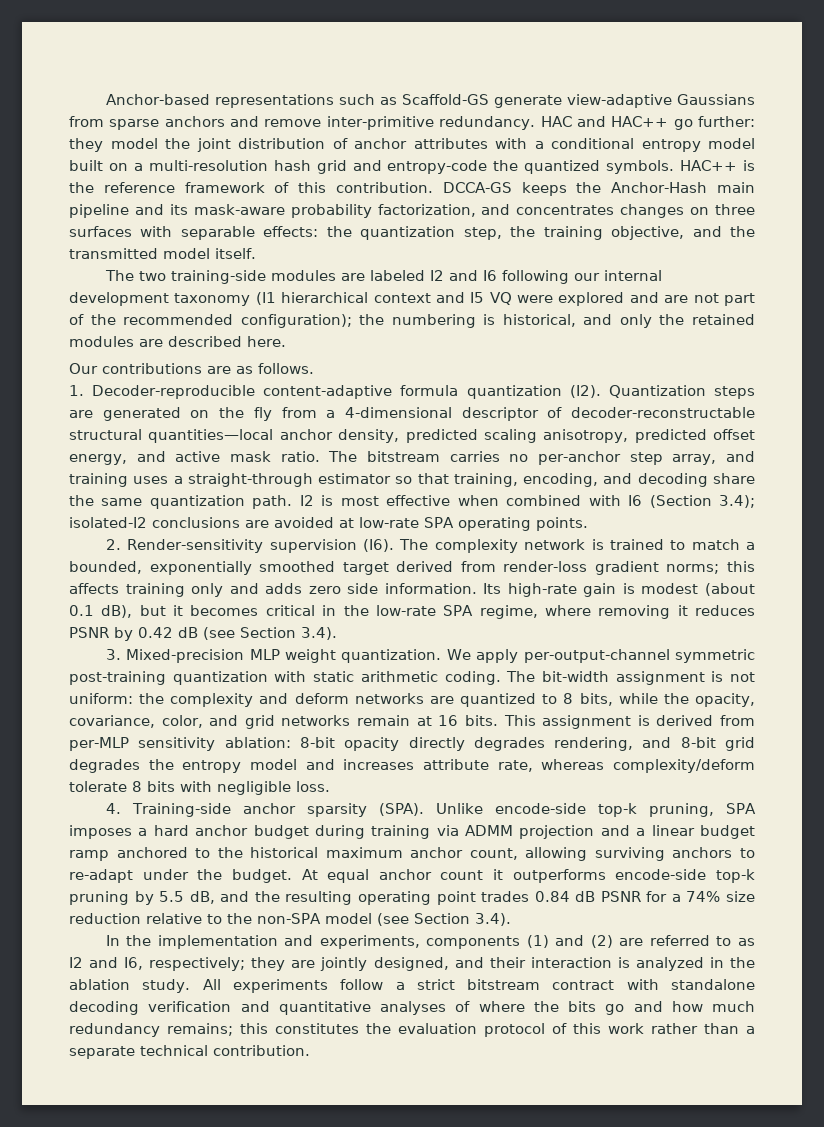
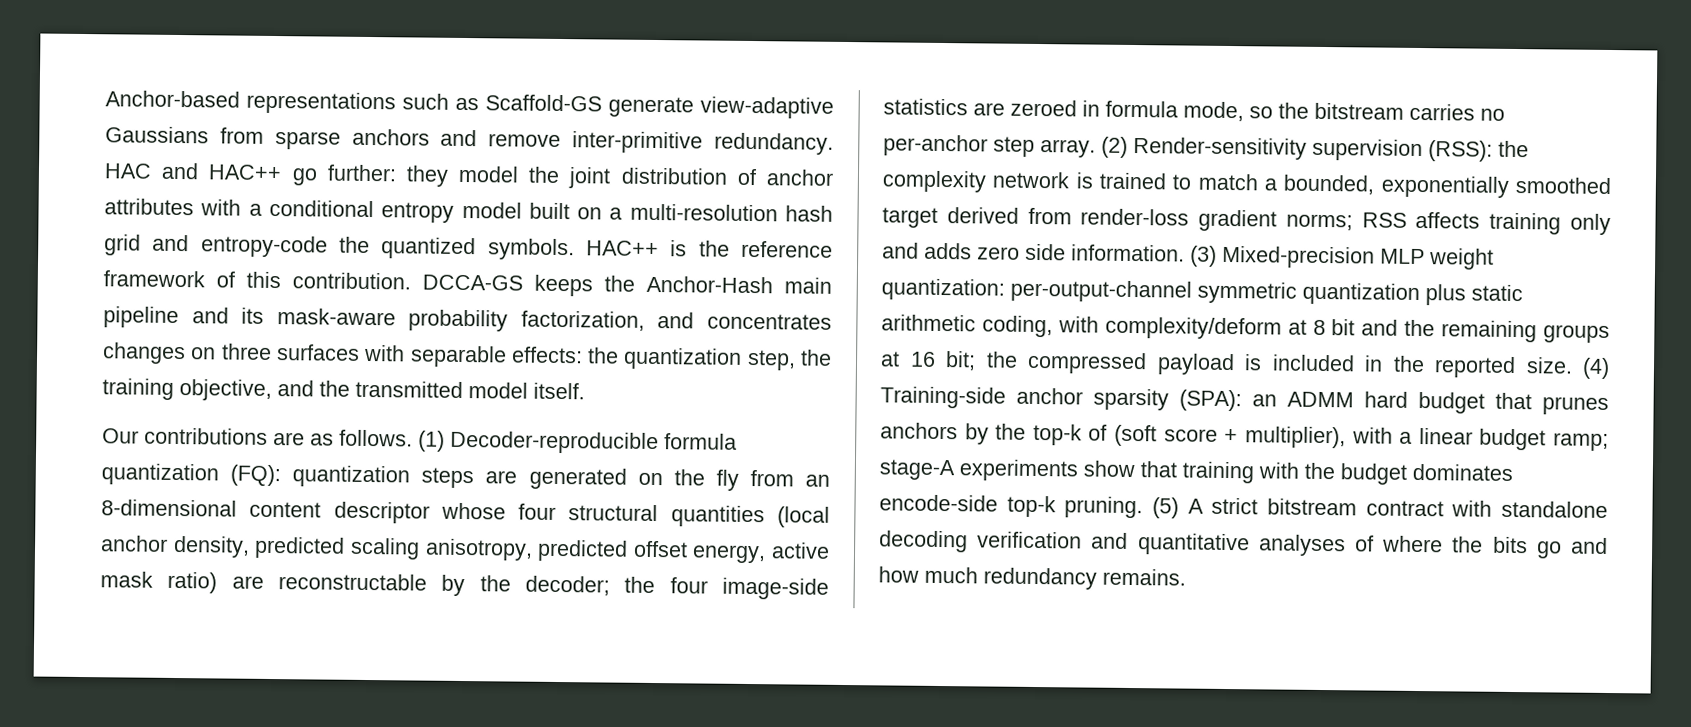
[104,270,662,284] [69,292,755,306] [69,314,755,328] [69,336,286,347] // The two training-side modules are labeled I2 and I6 following our internal development taxonomy (I1 hierarchical context and I5 VQ were explored and are not part of the recommended configuration); the numbering is historical, and only the retained modules are described here. -> (585, 391) none
[69,385,706,399] // 1. Decoder-reproducible content-adaptive formula quantization (I2). Quantization -> [418,430,737,455] [101,463,411,488] (1) Decoder-reproducible formula quantization (FQ): quantization
[326,407,756,421] [69,429,274,443] a 4-dimensional descriptor of decoder-reconstructable structural quantities—local -> [805,474,831,487] [101,499,830,528] an 8-dimensional content descriptor whose four structural quantities (local
[136,451,166,462] and -> (767, 554) none
[280,451,358,462] ratio. The -> [167,571,829,600] [883,98,1309,122] ratio) are reconstructable by the decoder; the four image-side statistics are zeroed in formula mode, so the
[672,451,755,465] [69,473,755,487] [69,495,755,509] [69,517,588,531] [105,539,429,553] array, and training uses a straight-through estimator so that training, encoding, and decoding share the same quantization path. I2 is most effective when combined with I6 (Section 3.4); isolated-I2 conclusions are avoided at low-rate SPA operating points. // 2. Render-sensitivity supervision (I6). The -> [1040,136,1529,162] array. (2) Render-sensitivity supervision (RSS): the
[727,561,755,572] this -> [1361,212,1407,228] RSS
[483,583,756,597] [69,605,756,619] [69,627,337,641] [105,649,755,663] [69,671,755,685] [69,693,755,707] [69,715,756,729] [69,737,755,751] [69,759,755,773] [69,781,330,795] [105,803,757,817] [69,825,755,839] [69,847,755,861] [69,869,755,883] [69,891,755,905] [69,913,511,926] [105,935,756,949] [69,957,755,971] [69,979,405,993] Its high-rate gain is modest (about 0.1 dB), but it becomes critical in the low-rate SPA regime, where removing it reduces PSNR by 0.42 dB (see Section 3.4). // 3. Mixed-precision MLP weight quantization. We apply per-output-channel symmetric post-training quantization with static arithmetic coding. The bit-width assignment is not uniform: the complexity and deform networks are quantized to 8 bits, while the opacity, covariance, color, and grid networks remain at 16 bits. This assignment is derived from per-MLP sensitivity ablation: 8-bit opacity directly degrades rendering, and 8-bit grid degrades the entropy model and increases attribute rate, whereas complexity/deform tolerate 8 bits with negligible loss. // 4. Training-side anchor sparsity (SPA). Unlike encode-side top-k pruning, SPA imposes a hard anchor budget during training via ADMM projection and a linear budget ramp anchored to the historical maximum anchor count, allowing surviving anchors to re-adapt under the budget. At equal anchor count it outperforms encode-side top-k pruning by 5.5 dB, and the resulting operating point trades 0.84 dB PSNR for a 74% size reduction relative to the non-SPA model (see Section 3.4). // In the implementation and experiments, components (1) and (2) are referred to as I2 and I6, respectively; they are jointly designed, and their interaction is analyzed in the ablation study. All experiments follow a -> [1190,245,1494,270] [881,278,1523,306] [881,314,1610,343] [880,351,1610,379] [880,386,1609,415] [880,422,1610,452] [879,459,1513,485] [879,494,1204,519] (3) Mixed-precision MLP weight quantization: per-output-channel symmetric quantization plus static arithmetic coding, with complexity/deform at 8 bit and the remaining groups at 16 bit; the compressed payload is included in the reported size. (4) Training-side anchor sparsity (SPA): an ADMM hard budget that prunes anchors by the top-k of (soft score + multiplier), with a linear budget ramp; stage-A experiments show that training with the budget dominates encode-side top-k pruning. (5) A
[167,1023,755,1037] [69,1045,310,1059] remains; this constitutes the evaluation protocol of this work rather than a separate technical contribution. -> [1102,568,1186,586] remains.

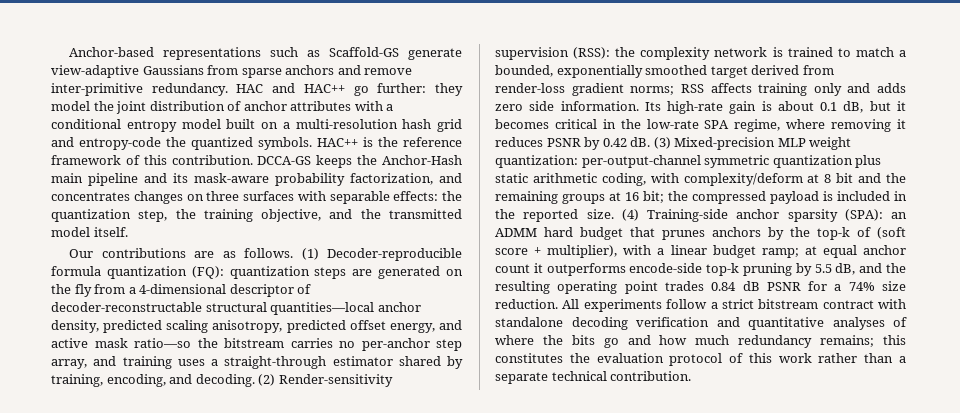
[805,474,831,487] [101,499,830,528] an 8-dimensional content descriptor whose four structural quantities (local -> [128,284,312,297] [51,302,375,315] a 4-dimensional descriptor of decoder-reconstructable structural quantities—local
(767, 554) none -> [439,320,463,330] and
[167,571,829,600] [883,98,1273,122] ratio) are reconstructable by the decoder; the four image-side statistics are zeroed in formula mode, so -> [134,338,191,348] ratio—so
[1040,139,1096,158] array. -> [51,356,463,369] [51,374,255,387] array, and training uses a straight-through estimator shared by training, encoding, and decoding.
(1185, 253) none -> [644,101,906,114] [495,119,906,132] [495,137,651,150] Its high-rate gain is about 0.1 dB, but it becomes critical in the low-rate SPA regime, where removing it reduces PSNR by 0.42 dB.
[879,459,1513,485] [879,494,1204,519] stage-A experiments show that training with the budget dominates encode-side top-k pruning. (5) A -> [804,245,906,258] [495,263,906,276] [495,281,906,294] [495,299,718,312] at equal anchor count it outperforms encode-side top-k pruning by 5.5 dB, and the resulting operating point trades 0.84 dB PSNR for a 74% size reduction. All experiments follow a
[1102,568,1186,586] remains. -> [820,335,906,347] [495,353,906,366] [495,371,692,384] remains; this constitutes the evaluation protocol of this work rather than a separate technical contribution.

